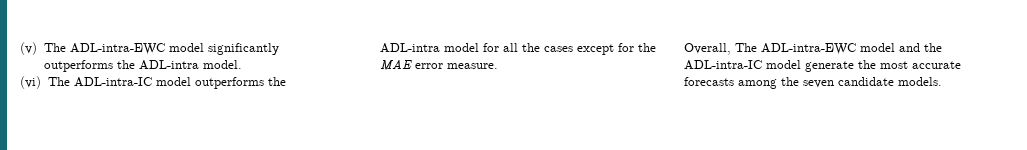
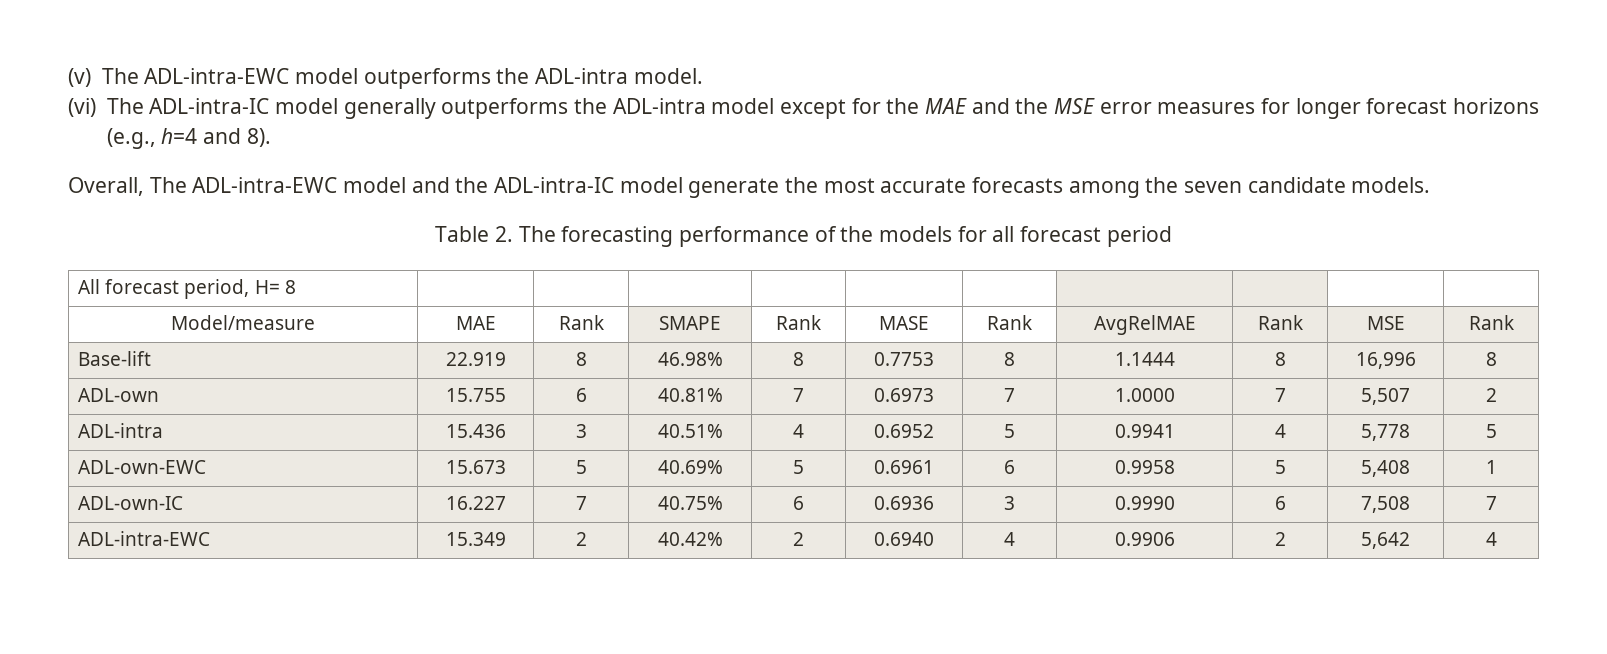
[207,43,279,55] significantly -> (358, 76) none
(191, 81) none -> [343,98,436,119] generally
[482,43,656,55] [379,59,498,71] for all the cases except for the MAE error measure. -> [779,98,1539,119] [106,128,271,149] except for the MAE and the MSE error measures for longer forecast horizons (e.g., h=4 and 8).
(942, 81) none -> [435,226,1172,247] [78,279,296,299] [171,315,315,330] [455,316,496,330] [558,315,604,330] [659,316,721,330] [776,315,821,330] [879,316,929,330] [987,315,1032,330] [1093,315,1196,335] [1257,315,1303,330] [1366,316,1405,330] [1468,315,1514,330] [78,351,152,366] [445,352,506,366] [575,352,587,366] [657,352,723,366] [793,352,804,366] [874,352,934,366] [1004,352,1015,366] [1114,352,1175,366] [1274,352,1286,366] [1355,352,1416,369] [1485,352,1497,366] [78,388,160,402] [445,388,506,402] [575,388,587,402] [657,388,723,402] [793,388,804,402] [874,388,934,402] [1004,388,1015,402] [1114,388,1175,402] [1274,388,1286,402] [1361,388,1410,405] [1485,388,1497,402] [78,423,164,438] [445,424,506,438] [575,424,587,438] [657,424,723,438] [793,424,804,438] [874,424,934,438] [1004,424,1015,438] [1114,424,1175,438] [1274,424,1286,438] [1361,424,1410,441] [1485,424,1497,438] [78,460,207,474] [445,460,506,474] [575,460,587,474] [657,460,723,474] [793,460,804,474] [874,460,934,474] [1004,460,1015,474] [1114,460,1175,474] [1274,460,1286,474] [1361,460,1410,477] [1485,460,1497,474] [78,496,184,510] [445,496,506,510] [575,496,587,510] [657,496,723,510] [793,496,804,510] [874,496,934,510] [1004,496,1015,510] [1114,496,1175,510] [1274,496,1286,510] [1361,496,1410,513] [1485,496,1497,510] [78,531,211,546] [445,532,506,546] [575,532,587,546] [657,532,723,546] [793,532,804,546] [874,532,934,546] [1004,532,1015,546] [1114,532,1175,546] [1274,532,1286,546] [1361,532,1410,549] [1485,532,1497,546] // Table 2. The forecasting performance of the models for all forecast period // All forecast period, H= 8 | | | | | | | | | | // Model/measure | MAE | Rank | SMAPE | Rank | MASE | Rank | AvgRelMAE | Rank | MSE | Rank // Base-lift | 22.919 | 8 | 46.98% | 8 | 0.7753 | 8 | 1.1444 | 8 | 16,996 | 8 // ADL-own | 15.755 | 6 | 40.81% | 7 | 0.6973 | 7 | 1.0000 | 7 | 5,507 | 2 // ADL-intra | 15.436 | 3 | 40.51% | 4 | 0.6952 | 5 | 0.9941 | 4 | 5,778 | 5 // ADL-own-EWC | 15.673 | 5 | 40.69% | 5 | 0.6961 | 6 | 0.9958 | 5 | 5,408 | 1 // ADL-own-IC | 16.227 | 7 | 40.75% | 6 | 0.6936 | 3 | 0.9990 | 6 | 7,508 | 7 // ADL-intra-EWC | 15.349 | 2 | 40.42% | 2 | 0.6940 | 4 | 0.9906 | 2 | 5,642 | 4

